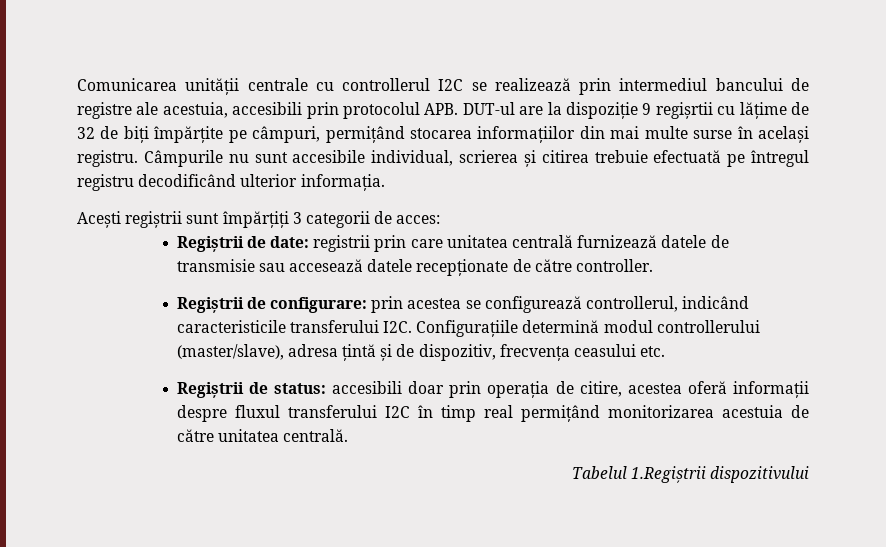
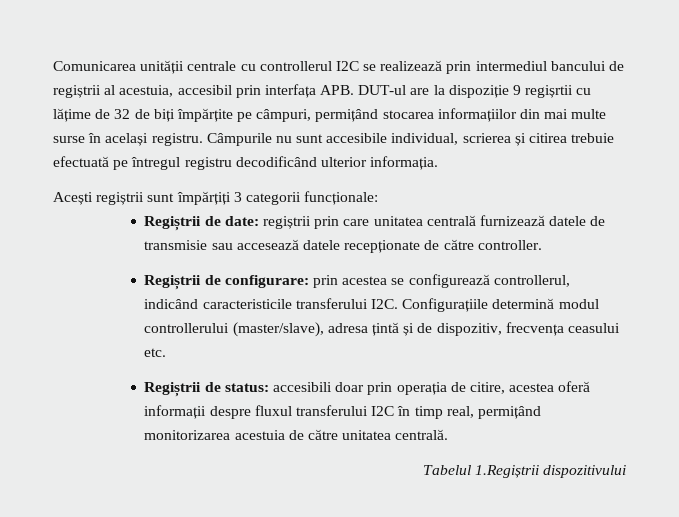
[77,102,420,119] registre ale acestuia, accesibili prin protocolul -> [53,84,316,98] regiștrii al acestuia, accesibil prin interfața
[374,211,441,224] de acces: -> [304,191,379,205] funcționale:
[313,235,371,252] registrii -> [263,216,312,229] regiștrii
[483,405,513,418] real -> [446,406,474,418] real,

